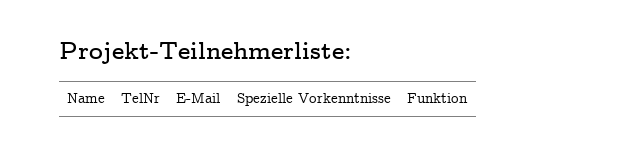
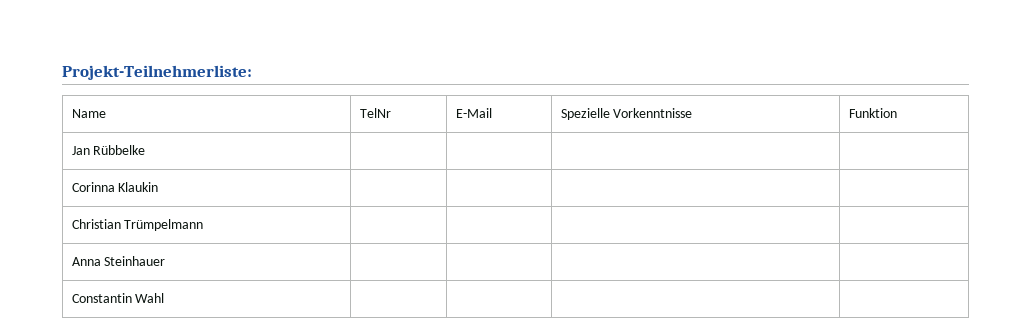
(468, 98) none -> [71,145,146,155] [71,182,159,192] [71,219,204,231] [71,256,166,266] [71,293,165,303] // Jan Rübbelke | | | | // Corinna Klaukin | | | | // Christian Trümpelmann | | | | // Anna Steinhauer | | | | // Constantin Wahl | | | |

